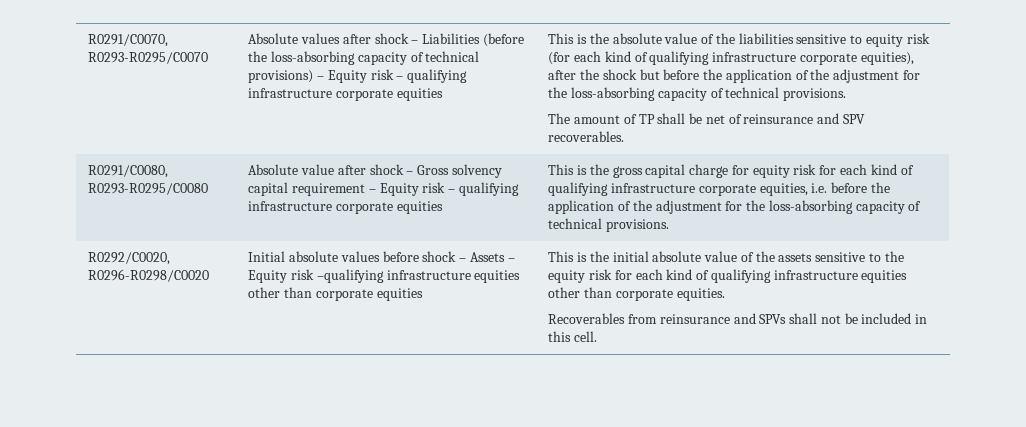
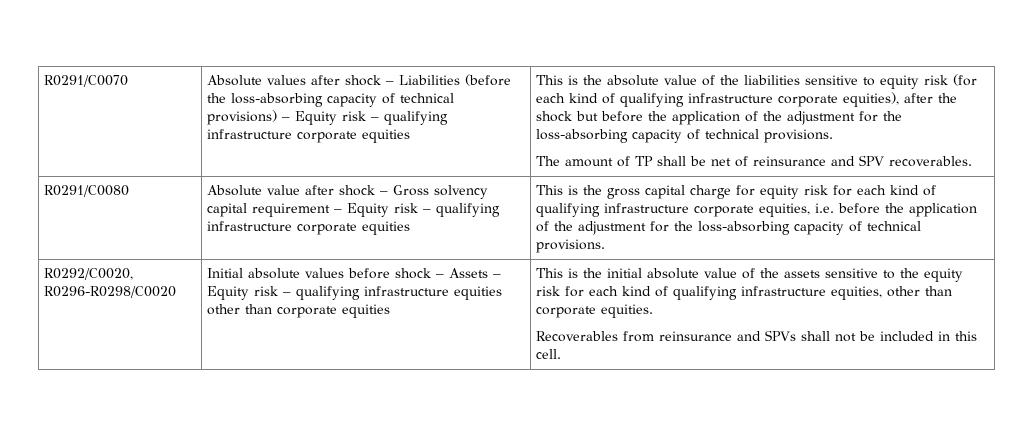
[88,34,169,47] [88,52,209,64] R0291/C0070, R0293-R0295/C0070 -> [43,75,128,87] R0291/C0070
[88,165,169,178] [88,183,209,195] R0291/C0080, R0293-R0295/C0080 -> [43,185,129,197] R0291/C0080
[316,269,384,283] –qualifying -> [282,286,360,300] – qualifying
[861,270,908,283] equities -> [830,286,882,300] equities,

